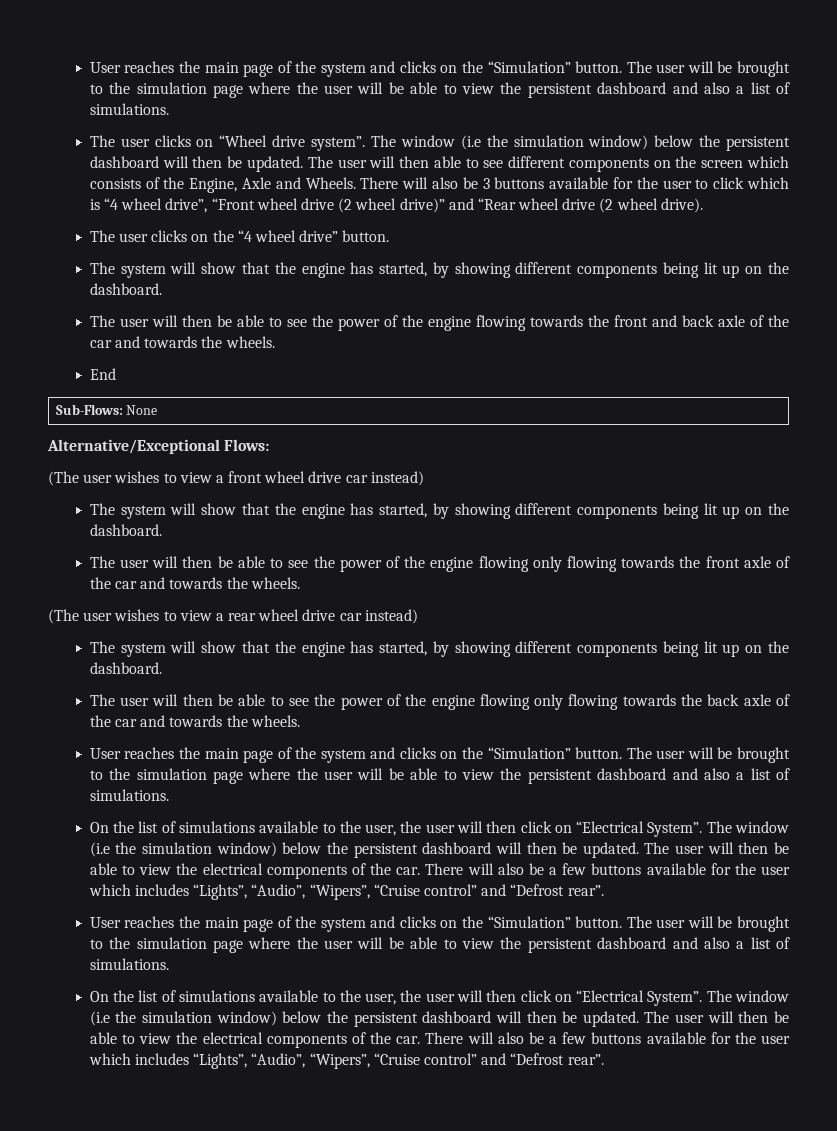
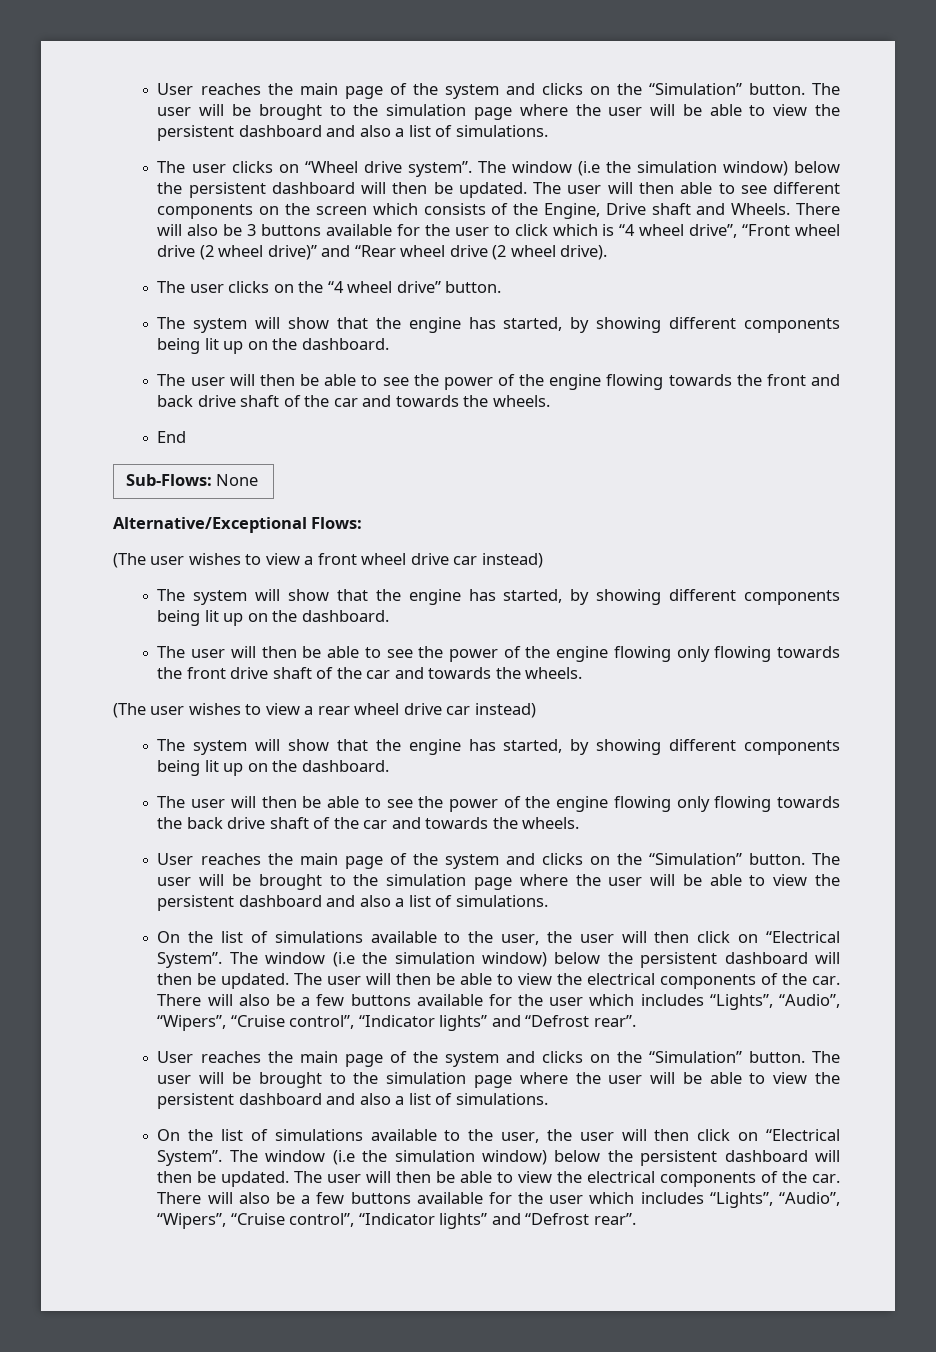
[242,177,272,189] Axle -> [605,203,691,215] Drive shaft
[717,315,745,327] axle -> [197,395,280,407] drive shaft
[743,556,771,568] axle -> [230,667,312,679] drive shaft
[743,694,771,706] axle -> [227,817,309,829] drive shaft
[423,884,477,896] control” -> [289,1015,488,1031] control”, “Indicator lights”
[423,1053,477,1065] control” -> [289,1213,488,1229] control”, “Indicator lights”

